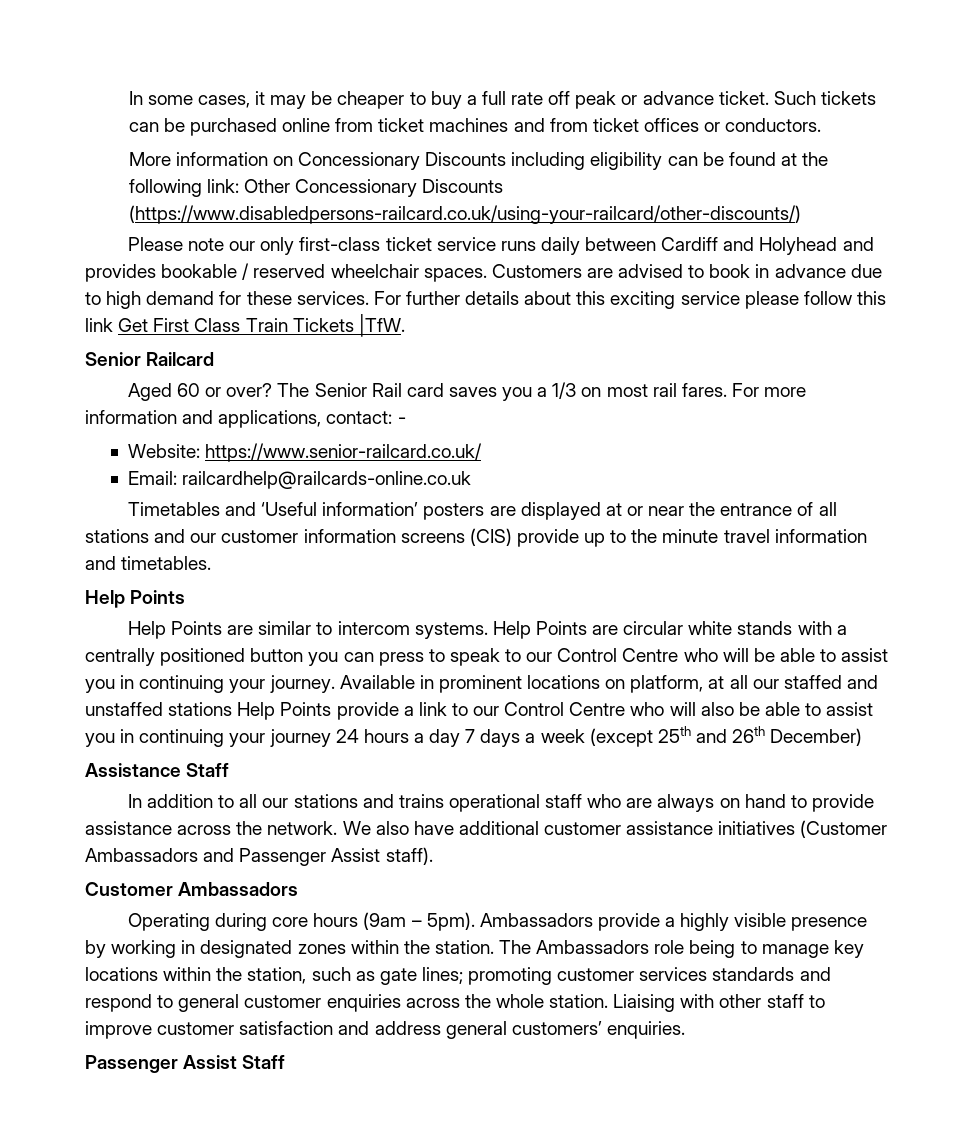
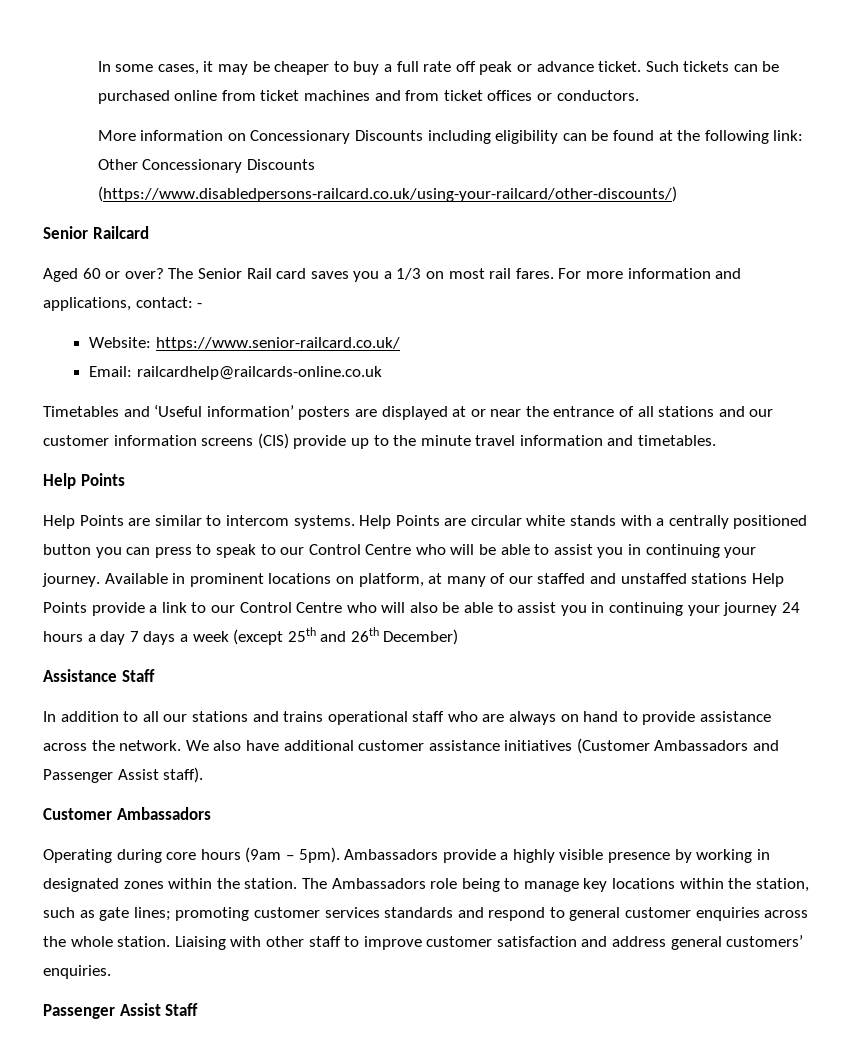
[127,237,874,255] [85,263,882,282] [85,291,886,309] [85,314,405,337] // Please note our only first-class ticket service runs daily between Cardiff and Holyhead and provides bookable / reserved wheelchair spaces. Customers are advised to book in advance due to high demand for these services. For further details about this exciting service please follow this link Get First Class Train Tickets |TfW. -> (677, 194) none
[729,675,748,689] all -> [446,573,506,587] many of

